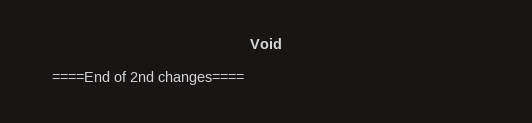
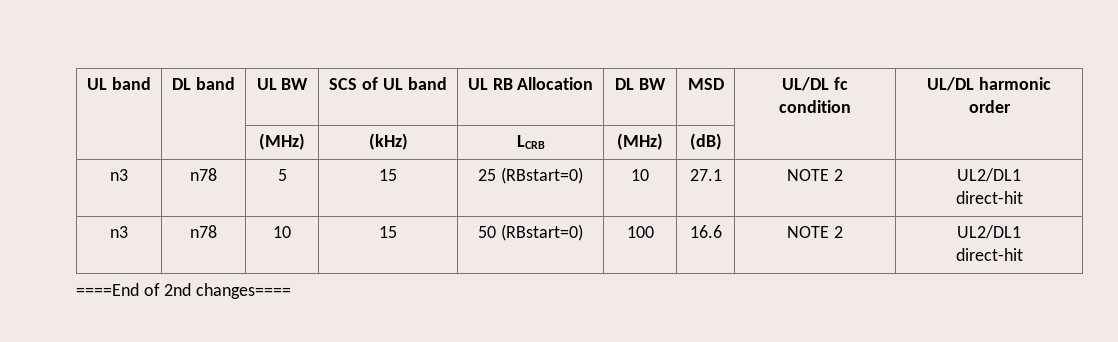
[250,38,282,49] Void -> [87,77,151,90] [172,77,235,90] [256,78,309,90] [329,77,447,90] [467,77,594,90] [615,78,666,90] [687,78,724,90] [782,77,848,91] [779,100,851,113] [927,77,1051,91] [968,100,1011,113] [259,133,305,150] [368,133,408,150] [516,135,545,149] [617,133,663,150] [689,133,722,150] [110,169,128,181] [190,168,217,181] [277,169,287,181] [379,169,397,181] [478,167,583,184] [631,169,649,181] [689,169,722,181] [787,169,843,181] [957,168,1021,182] [955,191,1023,204] [110,226,128,238] [190,225,217,238] [273,226,291,238] [379,226,397,238] [478,224,583,241] [626,226,654,238] [689,225,722,238] [787,226,843,238] [957,225,1021,239] [955,248,1023,261] UL band | DL band | UL BW | SCS of UL band | UL RB Allocation | DL BW | MSD | UL/DL fc condition | UL/DL harmonic order // | | (MHz) | (kHz) | LCRB | (MHz) | (dB) | | // n3 | n78 | 5 | 15 | 25 (RBstart=0) | 10 | 27.1 | NOTE 2 | UL2/DL1 // direct-hit // n3 | n78 | 10 | 15 | 50 (RBstart=0) | 100 | 16.6 | NOTE 2 | UL2/DL1 // direct-hit

